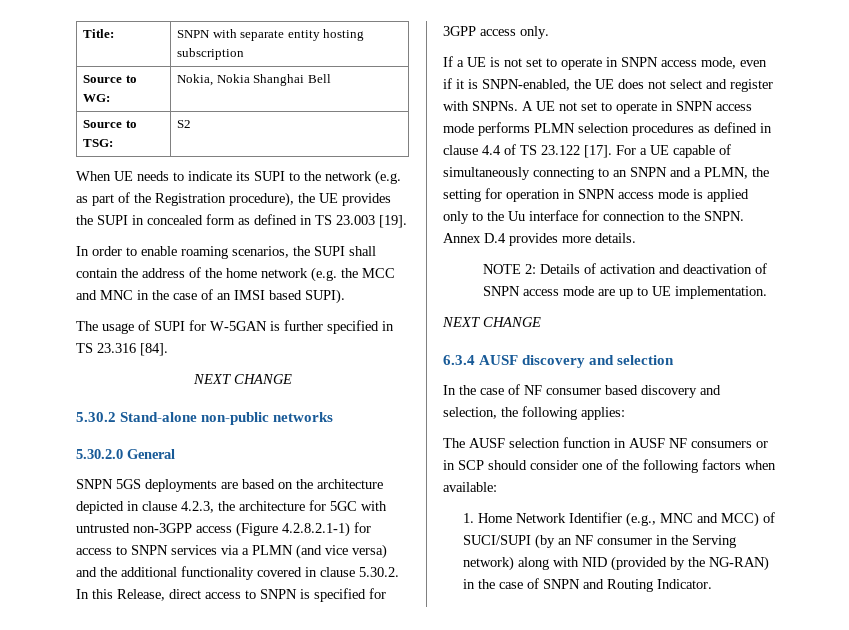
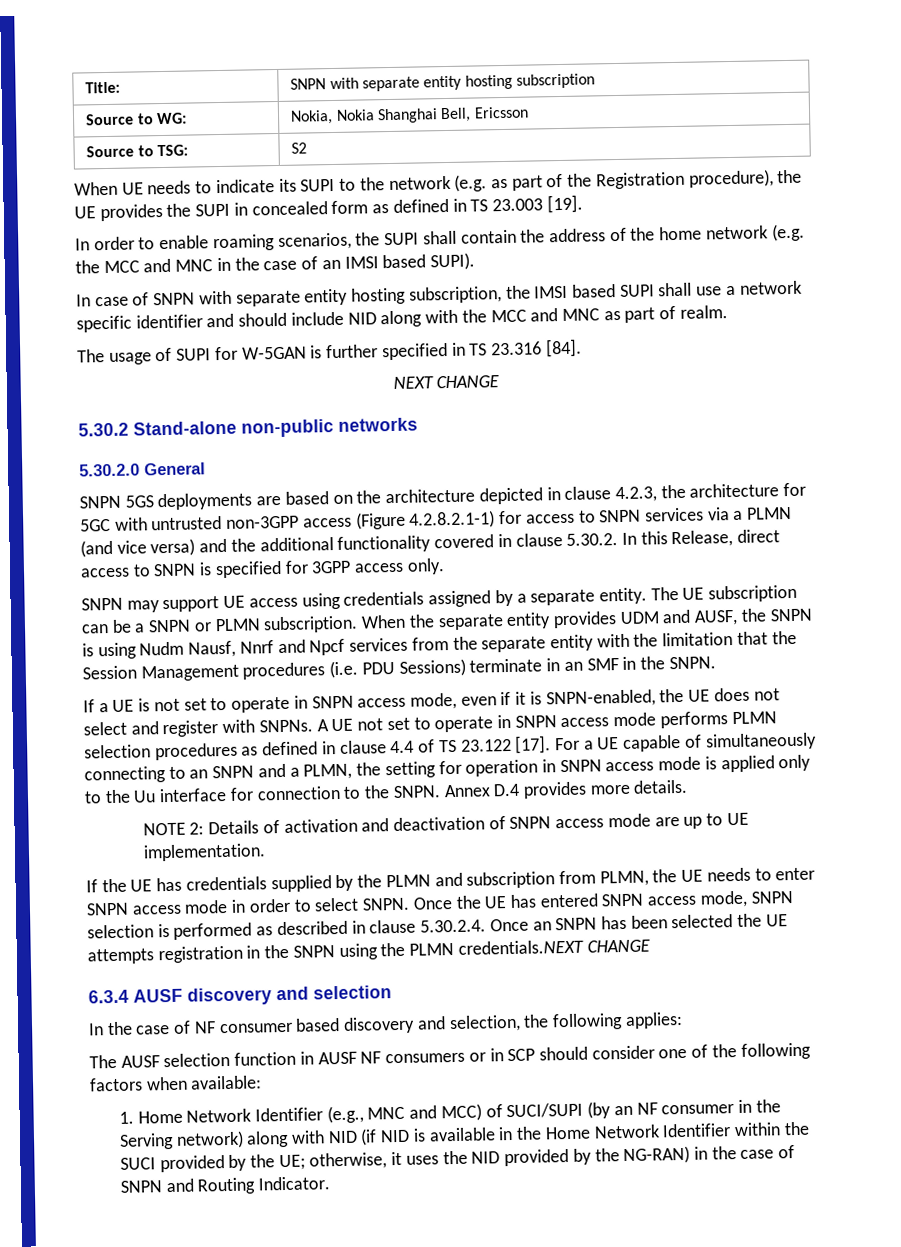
[307,74,331,83] Bell -> [440,106,529,123] Bell, Ericsson
(345, 296) none -> [76,280,802,307] [76,305,728,333] // In case of SNPN with separate entity hosting subscription, the IMSI based SUPI shall use a network specific identifier and should include NID along with the MCC and MNC as part of realm.
(549, 32) none -> [81,584,798,613] [81,608,813,634] [82,630,797,660] [82,656,716,682] // SNPN may support UE access using credentials assigned by a separate entity. The UE subscription can be a SNPN or PLMN subscription. When the separate entity provides UDM and AUSF, the SNPN is using Nudm Nausf, Nnrf and Npcf services from the separate entity with the limitation that the Session Management procedures (i.e. PDU Sessions) terminate in an SMF in the SNPN.
[442,317,480,327] NEXT -> [86,867,816,893] [86,890,793,916] [87,913,788,940] [87,939,584,965] If the UE has credentials supplied by the PLMN and subscription from PLMN, the UE needs to enter SNPN access mode in order to select SNPN. Once the UE has entered SNPN access mode, SNPN selection is performed as described in clause 5.30.2.4. Once an SNPN has been selected the UE attempts registration in the SNPN using the PLMN credentials.NEXT
[610,556,667,571] (provided -> [360,1121,810,1146] [119,1148,570,1173] (if NID is available in the Home Network Identifier within the SUCI provided by the UE; otherwise, it uses the NID provided

